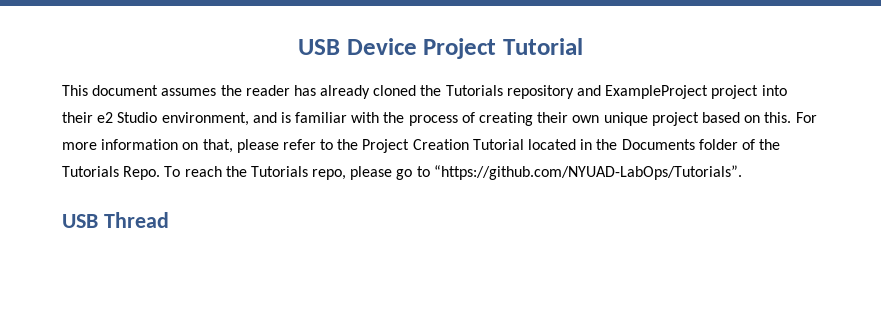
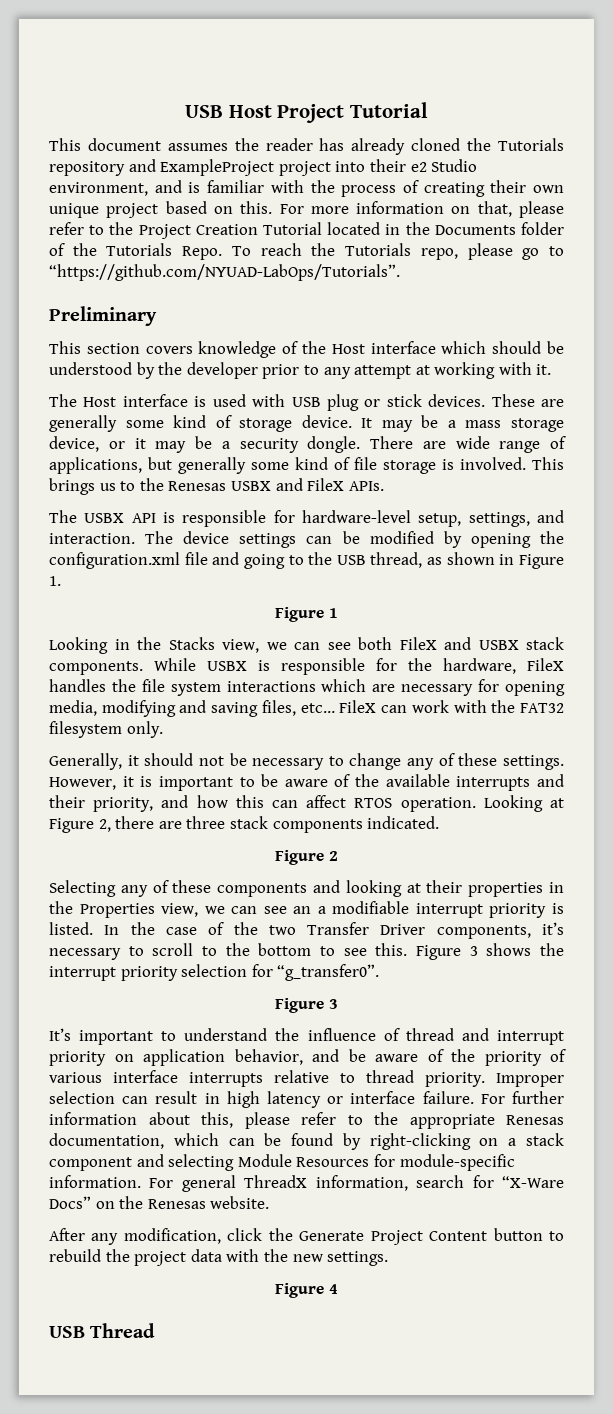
[298,38,417,55] USB Device -> [185,105,272,118] USB Host
(742, 172) none -> [49,306,157,326] [49,341,564,358] [49,362,552,379] [49,394,564,411] [49,415,564,432] [49,436,566,453] [49,457,564,474] [49,478,384,495] [49,510,564,527] [49,531,564,548] [49,552,564,569] [49,576,61,586] [275,607,338,622] [49,637,564,654] [49,658,564,675] [49,679,566,696] [49,700,565,717] [49,721,163,738] [49,753,564,770] [49,774,564,791] [49,795,564,812] [49,816,440,833] [275,850,338,865] [49,880,564,897] [49,901,564,918] [49,922,564,939] [49,943,564,960] [49,964,380,981] [275,998,338,1013] [49,1028,564,1045] [49,1049,566,1066] [49,1070,564,1087] [49,1091,564,1108] [49,1112,564,1129] [49,1133,564,1150] [49,1154,515,1171] [49,1175,564,1192] [49,1196,270,1209] [49,1228,565,1245] [49,1249,389,1266] [275,1283,338,1298] // Preliminary // This section covers knowledge of the Host interface which should be understood by the developer prior to any attempt at working with it. // The Host interface is used with USB plug or stick devices. These are generally some kind of storage device. It may be a mass storage device, or it may be a security dongle. There are wide range of applications, but generally some kind of file storage is involved. This brings us to the Renesas USBX and FileX APIs. // The USBX API is responsible for hardware-level setup, settings, and interaction. The device settings can be modified by opening the configuration.xml file and going to the USB thread, as shown in Figure 1. // Figure 1 // Looking in the Stacks view, we can see both FileX and USBX stack components. While USBX is responsible for the hardware, FileX handles the file system interactions which are necessary for opening media, modifying and saving files, etc… FileX can work with the FAT32 filesystem only. // Generally, it should not be necessary to change any of these settings. However, it is important to be aware of the available interrupts and their priority, and how this can affect RTOS operation. Looking at Figure 2, there are three stack components indicated. // Figure 2 // Selecting any of these components and looking at their properties in the Properties view, we can see an a modifiable interrupt priority is listed. In the case of the two Transfer Driver components, it’s necessary to scroll to the bottom to see this. Figure 3 shows the interrupt priority selection for “g_transfer0”. // Figure 3 // It’s important to understand the influence of thread and interrupt priority on application behavior, and be aware of the priority of various interface interrupts relative to thread priority. Improper selection can result in high latency or interface failure. For further information about this, please refer to the appropriate Renesas documentation, which can be found by right-clicking on a stack component and selecting Module Resources for module-specific information. For general ThreadX information, search for “X-Ware Docs” on the Renesas website. // After any modification, click the Generate Project Content button to rebuild the project data with the new settings. // Figure 4

